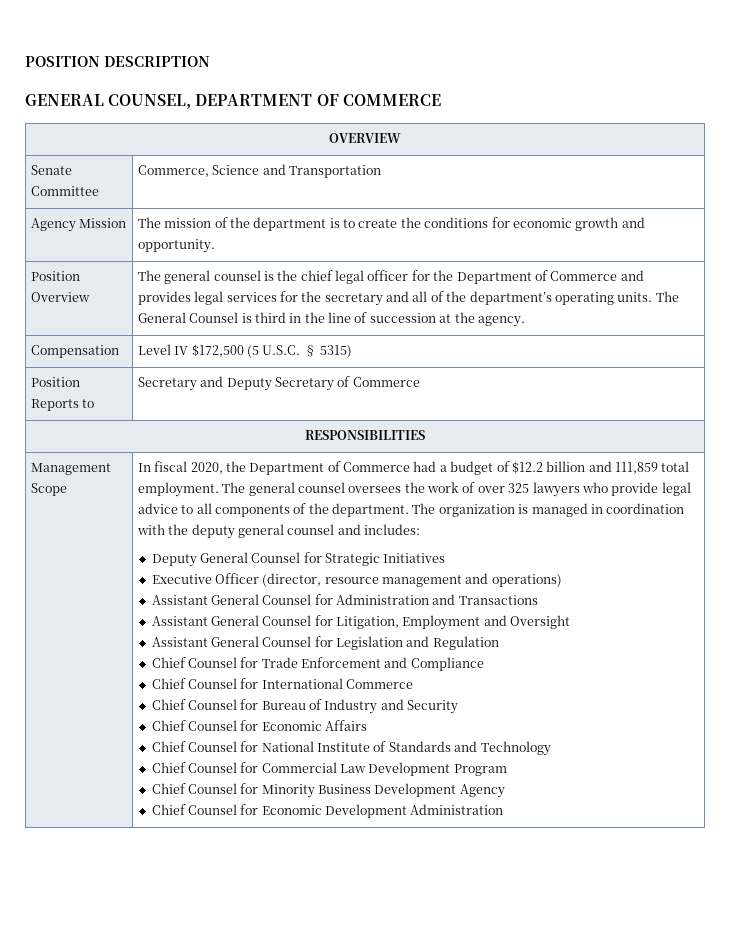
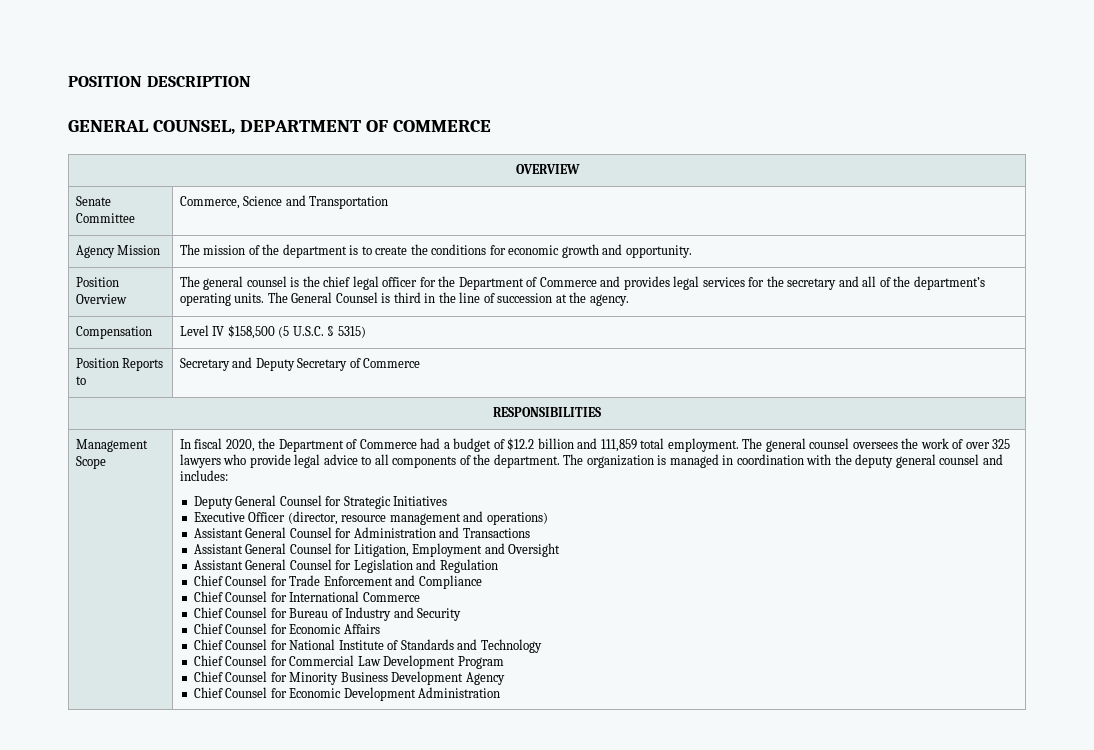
[191,344,244,357] $172,500 -> [227,325,275,339] $158,500

